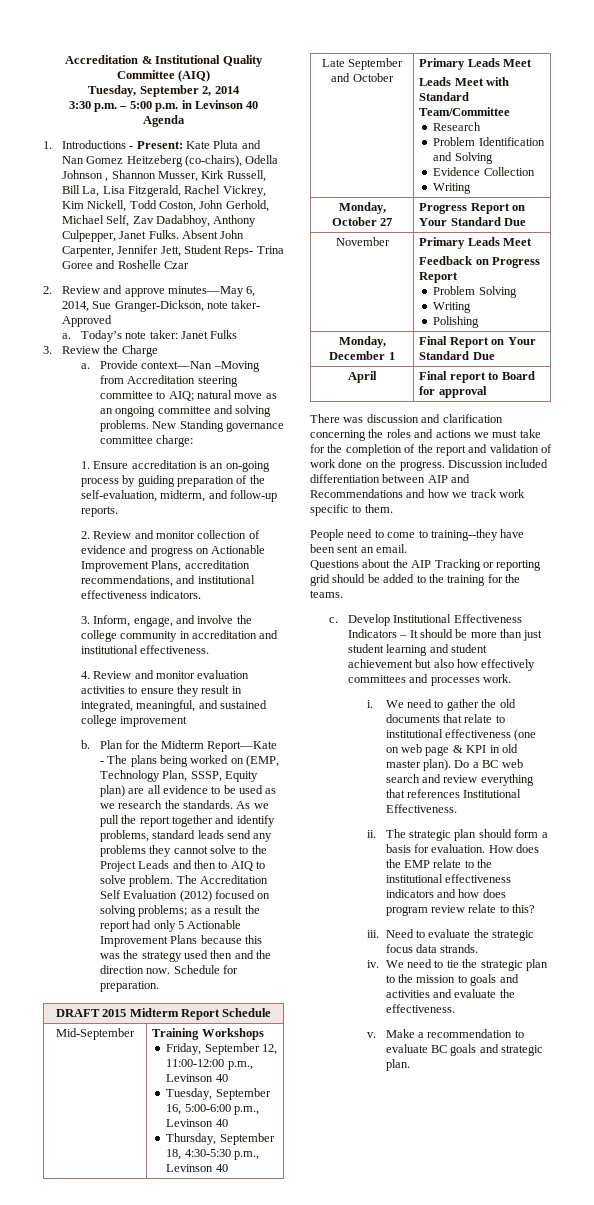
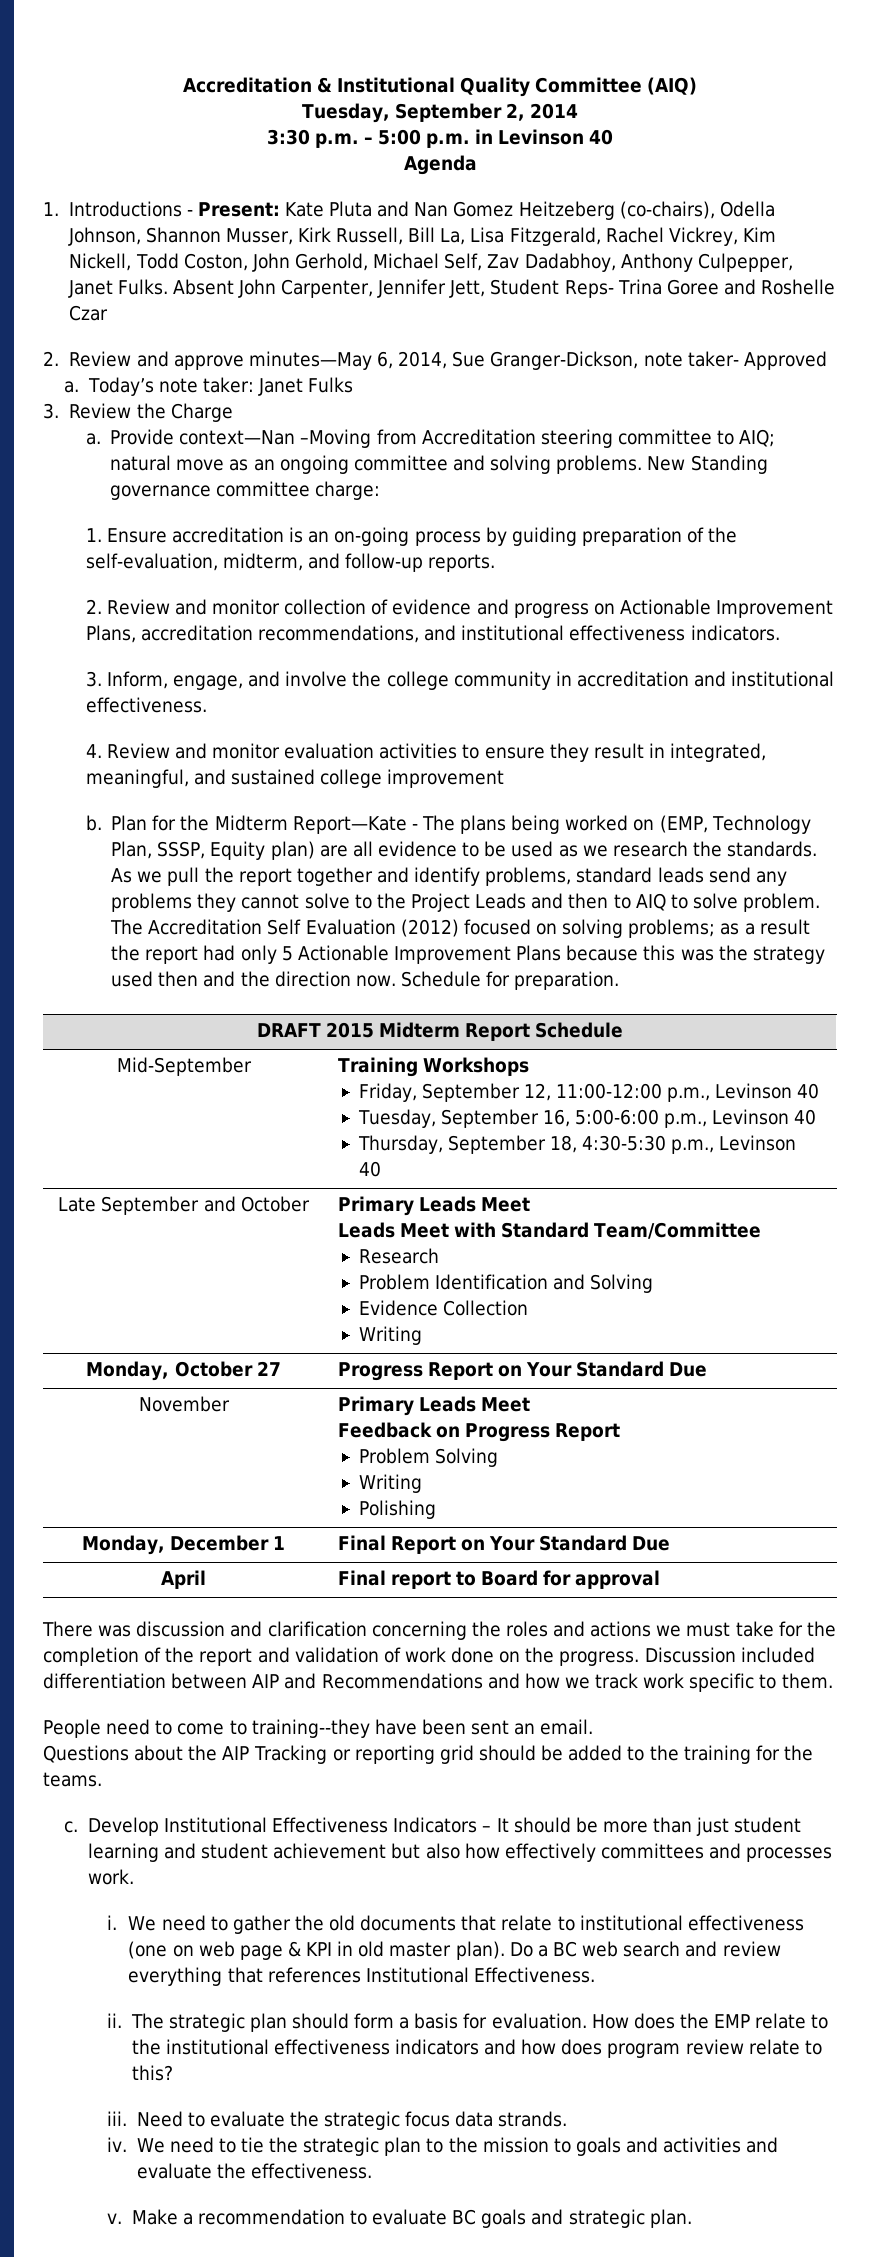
[61,170,109,182] Johnson , -> [67,227,141,246] Johnson,

